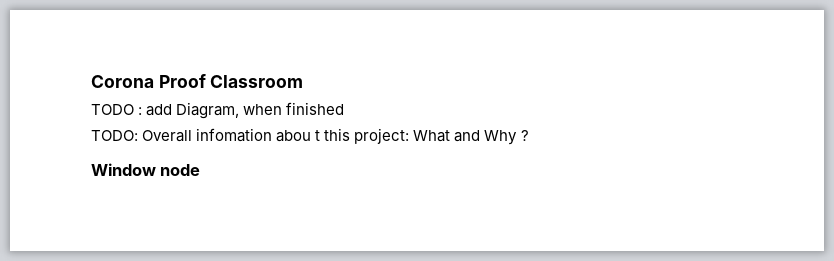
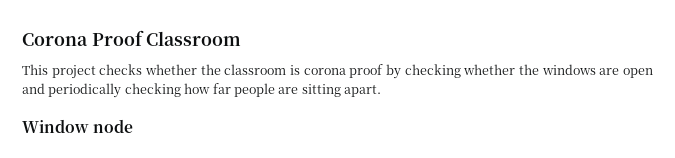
[91,102,345,119] [91,128,529,145] TODO : add Diagram, when finished // TODO: Overall infomation abou t this project: What and Why ? -> [22,64,653,79] [22,83,381,98] This project checks whether the classroom is corona proof by checking whether the windows are open and periodically checking how far people are sitting apart.

